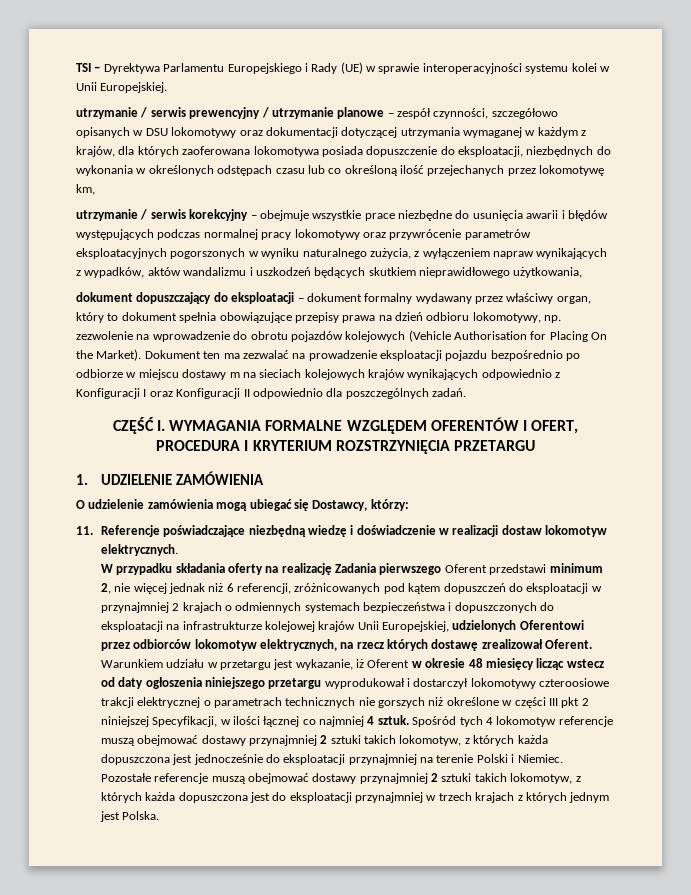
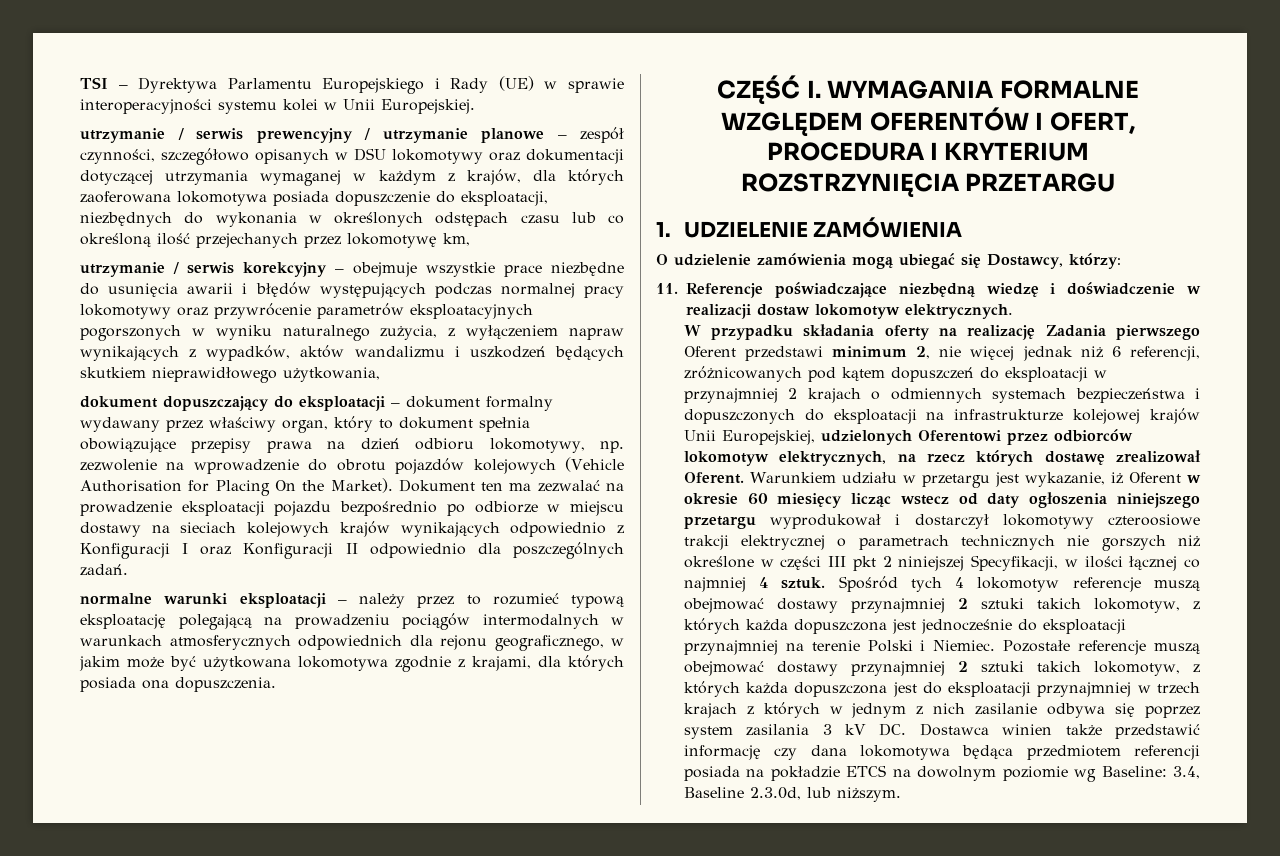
[229,372,240,378] m -> (141, 529) none
(466, 392) none -> [80,593,624,608] [80,613,624,630] [80,635,624,651] [79,655,624,672] [80,677,276,692] // normalne warunki eksploatacji – należy przez to rozumieć typową eksploatację polegającą na prowadzeniu pociągów intermodalnych w warunkach atmosferycznych odpowiednich dla rejonu geograficznego, w jakim może być użytkowana lokomotywa zgodnie z krajami, dla których posiada ona dopuszczenia.
[468,658,483,668] 48 -> [747,493,768,505] 60
[569,792,610,803] [99,811,160,822] jednym jest Polska. -> [829,703,1200,718] [683,723,1200,739] [683,745,1200,760] [683,765,1200,782] [683,787,901,802] w jednym z nich zasilanie odbywa się poprzez system zasilania 3 kV DC. Dostawca winien także przedstawić informację czy dana lokomotywa będąca przedmiotem referencji posiada na pokładzie ETCS na dowolnym poziomie wg Baseline: 3.4, Baseline 2.3.0d, lub niższym.

